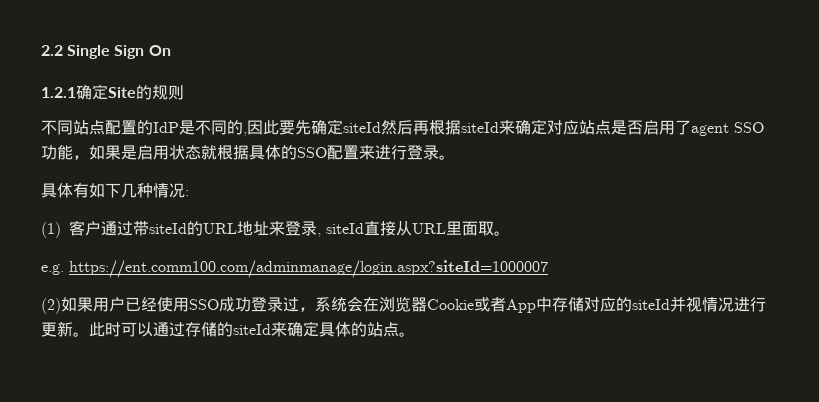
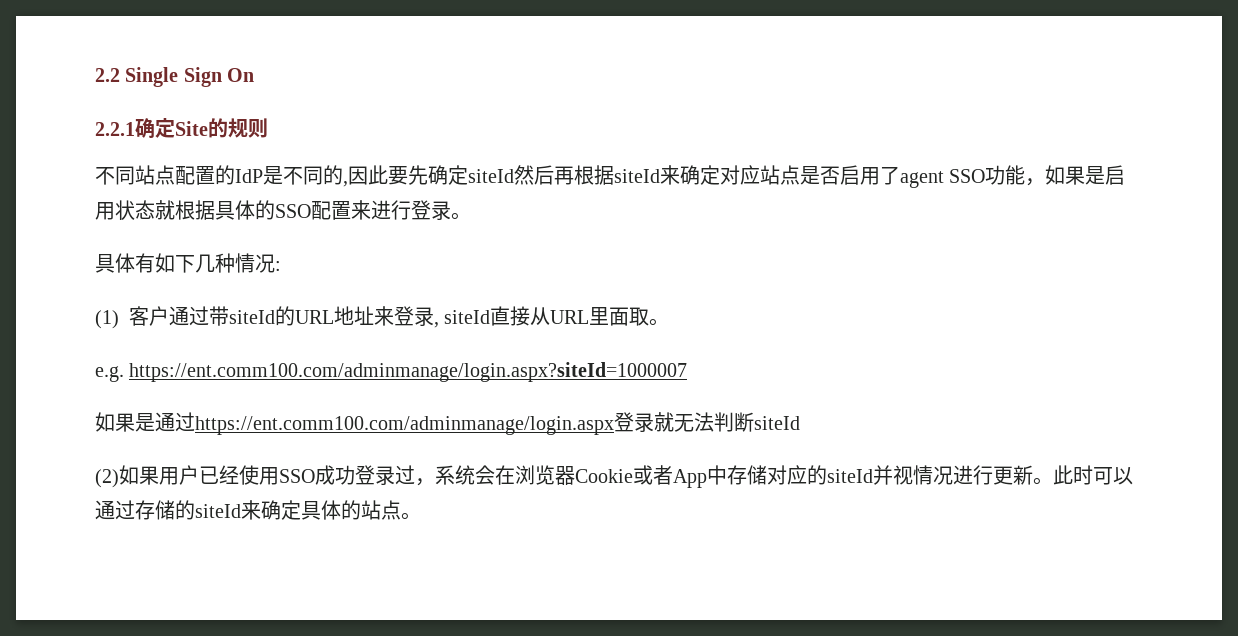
[41,87,76,98] 1.2.1 -> [95,122,135,136] 2.2.1
(548, 269) none -> [95,412,800,435] // 如果是通过https://ent.comm100.com/adminmanage/login.aspx登录就无法判断siteId

